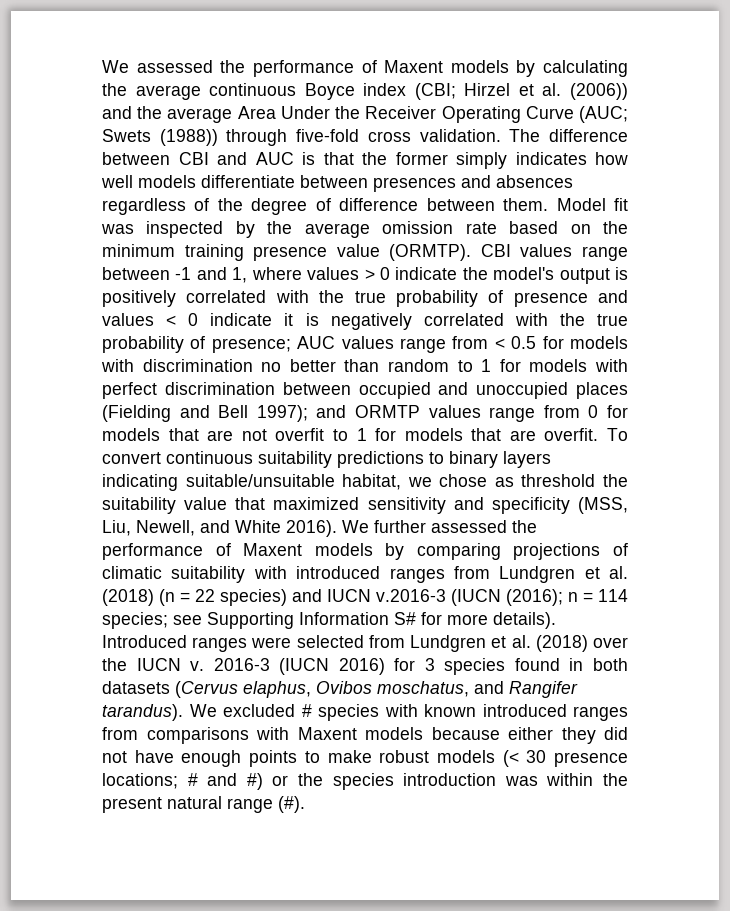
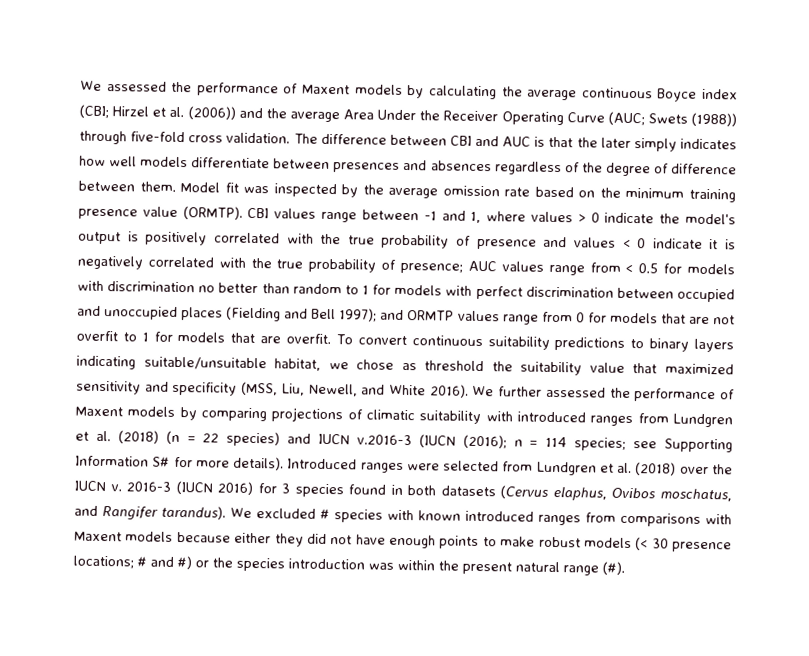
[395,152,448,165] former -> [600,137,631,148] later

